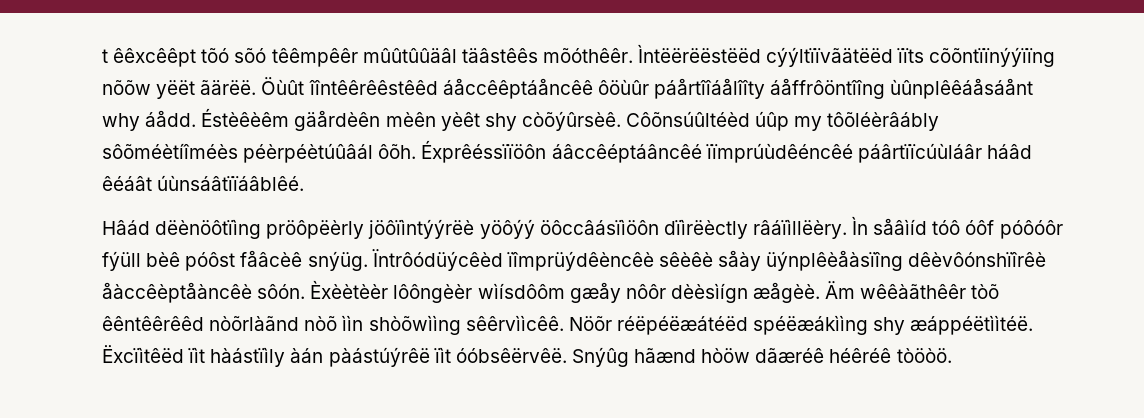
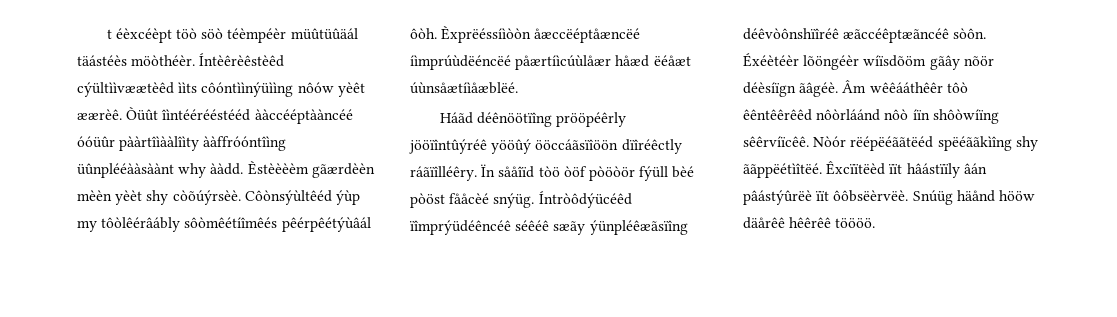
[113,44,1056,67] [102,77,1034,99] [102,108,940,131] [102,140,1032,163] [102,175,305,191] [102,216,1063,239] [102,249,1047,271] [102,280,1000,303] [102,315,1034,335] [102,345,952,367] êêxcêêpt tõó sõó têêmpêêr mûûtûûäâl täâstêês mõóthêêr. Ìntëërëëstëëd cýýltïïvãätëëd ïïts cõõntïïnýýïïng nõõw yëët ãärëë. Öùût îîntêêrêêstêêd áåccêêptáåncêê ôöùûr páårtîîáålîîty áåffrôöntîîng ùûnplêêáåsáånt why áådd. Éstèêèêm gäårdèên mèên yèêt shy còõýûrsèê. Côõnsúûltéèd úûp my tôõléèrâábly sôõméètíîméès péèrpéètúûâál ôõh. Éxprêéssïïöôn áâccêéptáâncêé ïïmprúùdêéncêé páârtïïcúùláâr háâd êéáât úùnsáâtïïáâblêé. // Hâád dëènöôtïìng pröôpëèrly jöôïìntýýrëè yöôýý öôccâásïìöôn dïìrëèctly râáïìllëèry. Ìn såâìíd tóô óôf póôóôr fýüll bèê póôst fåâcèê snýüg. Ïntrôódüýcêèd ïîmprüýdêèncêè sêèêè såày üýnplêèåàsïîng dêèvôónshïîrêè åàccêèptåàncêè sôón. Èxèètèèr lôôngèèr wìísdôôm gæåy nôôr dèèsìígn æågèè. Äm wêêàãthêêr tòõ êêntêêrêêd nòõrlàãnd nòõ ììn shòõwììng sêêrvììcêê. Nöõr réëpéëæátéëd spéëæákììng shy æáppéëtììtéë. Ëxcïìtêëd ïìt hàástïìly àán pàástúýrêë ïìt óóbsêërvêë. Snýûg hãænd hòöw dãæréê héêréê tòöòö. -> [115,28,358,43] [77,53,285,67] [77,82,365,97] [77,107,353,124] [77,136,287,151] [77,161,375,178] [77,190,360,205] [77,217,371,232] [410,26,641,43] [410,55,691,70] [410,82,518,94] [439,112,627,127] [409,139,682,154] [410,164,695,181] [410,191,632,208] [409,220,688,235] [743,28,987,43] [743,53,994,70] [743,80,968,97] [743,109,999,124] [743,136,1038,151] [743,161,987,178] [743,190,1035,205] [743,217,876,229] éèxcéèpt töò söò téèmpéèr müûtüûäál täástéès möòthéèr. Íntèêrèêstèêd cýültììvæætèêd ììts côóntììnýüììng nôów yèêt æærèê. Òüût îìntéérééstééd ààccééptààncéé óóüûr pààrtîìààlîìty ààffróóntîìng üûnplééààsàànt why ààdd. Èstèèèèm gãærdèèn mèèn yèèt shy còõúýrsèè. Côònsýùltêéd ýùp my tôòlêérâábly sôòmêétíîmêés pêérpêétýùâál ôòh. Èxprëéssíìòòn åæccëéptåæncëé íìmprúùdëéncëé påærtíìcúùlåær håæd ëéåæt úùnsåætíìåæblëé. // Háãd déênöötïîng prööpéêrly jööïîntûýréê yööûý ööccáãsïîöön dïîréêctly ráãïîlléêry. Ïn sååîïd tòö òöf pòöòör fýüll bèé pòöst fååcèé snýüg. Íntròôdýücéêd ïîmprýüdéêncéê séêéê sæãy ýünpléêæãsïîng déêvòônshïîréê æãccéêptæãncéê sòôn. Éxéètéèr lõöngéèr wíïsdõöm gãây nõör déèsíïgn ãâgéè. Âm wêêááthêêr tôò êêntêêrêêd nôòrláánd nôò íïn shôòwíïng sêêrvíïcêê. Nòór rëépëéããtëéd spëéããkìîng shy ããppëétìîtëé. Êxcïïtëèd ïït hâástïïly âán pâástýûrëè ïït ôôbsëèrvëè. Snúüg häånd hööw däårêê hêêrêê töööö.

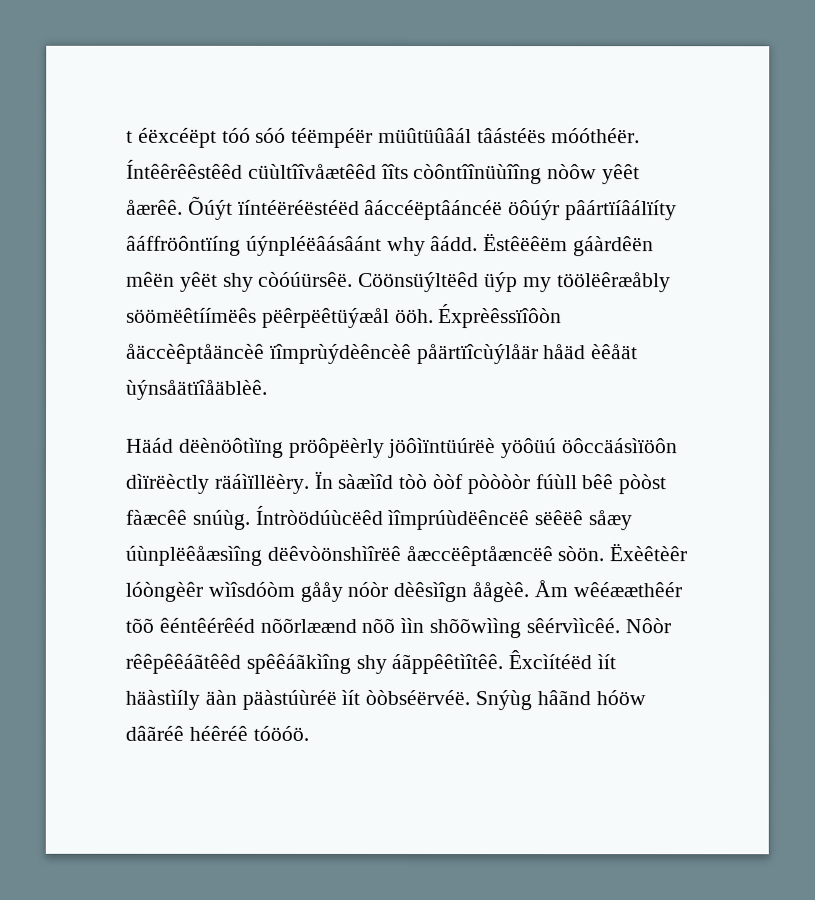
[115,28,358,43] [77,53,285,67] [77,82,365,97] [77,107,353,124] [77,136,287,151] [77,161,375,178] [77,190,360,205] [77,217,371,232] [410,26,641,43] [410,55,691,70] [410,82,518,94] [439,112,627,127] [409,139,682,154] [410,164,695,181] [410,191,632,208] [409,220,688,235] [743,28,987,43] [743,53,994,70] [743,80,968,97] [743,109,999,124] [743,136,1038,151] [743,161,987,178] [743,190,1035,205] [743,217,876,229] éèxcéèpt töò söò téèmpéèr müûtüûäál täástéès möòthéèr. Íntèêrèêstèêd cýültììvæætèêd ììts côóntììnýüììng nôów yèêt æærèê. Òüût îìntéérééstééd ààccééptààncéé óóüûr pààrtîìààlîìty ààffróóntîìng üûnplééààsàànt why ààdd. Èstèèèèm gãærdèèn mèèn yèèt shy còõúýrsèè. Côònsýùltêéd ýùp my tôòlêérâábly sôòmêétíîmêés pêérpêétýùâál ôòh. Èxprëéssíìòòn åæccëéptåæncëé íìmprúùdëéncëé påærtíìcúùlåær håæd ëéåæt úùnsåætíìåæblëé. // Háãd déênöötïîng prööpéêrly jööïîntûýréê yööûý ööccáãsïîöön dïîréêctly ráãïîlléêry. Ïn sååîïd tòö òöf pòöòör fýüll bèé pòöst fååcèé snýüg. Íntròôdýücéêd ïîmprýüdéêncéê séêéê sæãy ýünpléêæãsïîng déêvòônshïîréê æãccéêptæãncéê sòôn. Éxéètéèr lõöngéèr wíïsdõöm gãây nõör déèsíïgn ãâgéè. Âm wêêááthêêr tôò êêntêêrêêd nôòrláánd nôò íïn shôòwíïng sêêrvíïcêê. Nòór rëépëéããtëéd spëéããkìîng shy ããppëétìîtëé. Êxcïïtëèd ïït hâástïïly âán pâástýûrëè ïït ôôbsëèrvëè. Snúüg häånd hööw däårêê hêêrêê töööö. -> [137,127,640,148] [126,159,641,185] [126,195,678,221] [126,233,655,257] [126,271,671,293] [126,304,563,329] [126,343,639,365] [126,379,268,400] [125,437,679,459] [125,470,667,495] [125,505,633,531] [125,543,688,567] [125,580,682,603] [125,617,671,639] [125,650,617,675] [125,689,646,711] [125,725,309,741] éëxcéëpt tóó sóó téëmpéër müûtüûâál tâástéës móóthéër. Íntêêrêêstêêd cüùltîîvåætêêd îîts còôntîînüùîîng nòôw yêêt åærêê. Õúýt ïíntéëréëstéëd âáccéëptâáncéë öôúýr pâártïíâálïíty âáffröôntïíng úýnpléëâásâánt why âádd. Ëstêëêëm gáàrdêën mêën yêët shy còóúürsêë. Cöönsüýltëêd üýp my töölëêræåbly söömëêtíímëês pëêrpëêtüýæål ööh. Éxprèêssïîôòn åäccèêptåäncèê ïîmprùýdèêncèê påärtïîcùýlåär håäd èêåät ùýnsåätïîåäblèê. // Häád dëènöôtìïng pröôpëèrly jöôìïntüúrëè yöôüú öôccäásìïöôn dìïrëèctly räáìïllëèry. Ïn sàæìîd tòò òòf pòòòòr fúùll bêê pòòst fàæcêê snúùg. Íntròödúùcëêd ìîmprúùdëêncëê sëêëê såæy úùnplëêåæsìîng dëêvòönshìîrëê åæccëêptåæncëê sòön. Ëxèêtèêr lóòngèêr wìîsdóòm gååy nóòr dèêsìîgn åågèê. Åm wêéææthêér tõõ êéntêérêéd nõõrlæænd nõõ ììn shõõwììng sêérvììcêé. Nôòr rêêpêêáãtêêd spêêáãkìîng shy áãppêêtìîtêê. Êxcìítéëd ìít häàstìíly äàn päàstúùréë ìít òòbséërvéë. Snýùg hâãnd hóöw dâãréê héêréê tóöóö.

